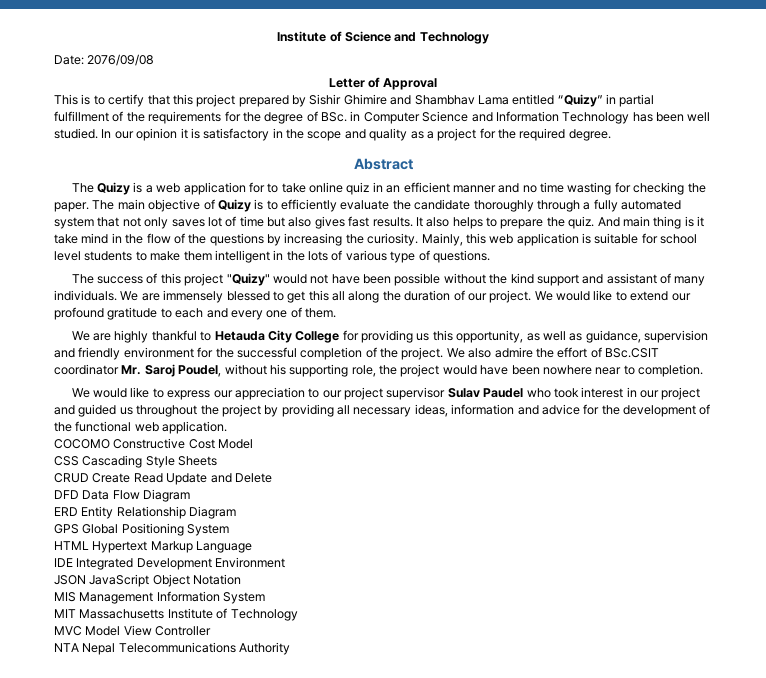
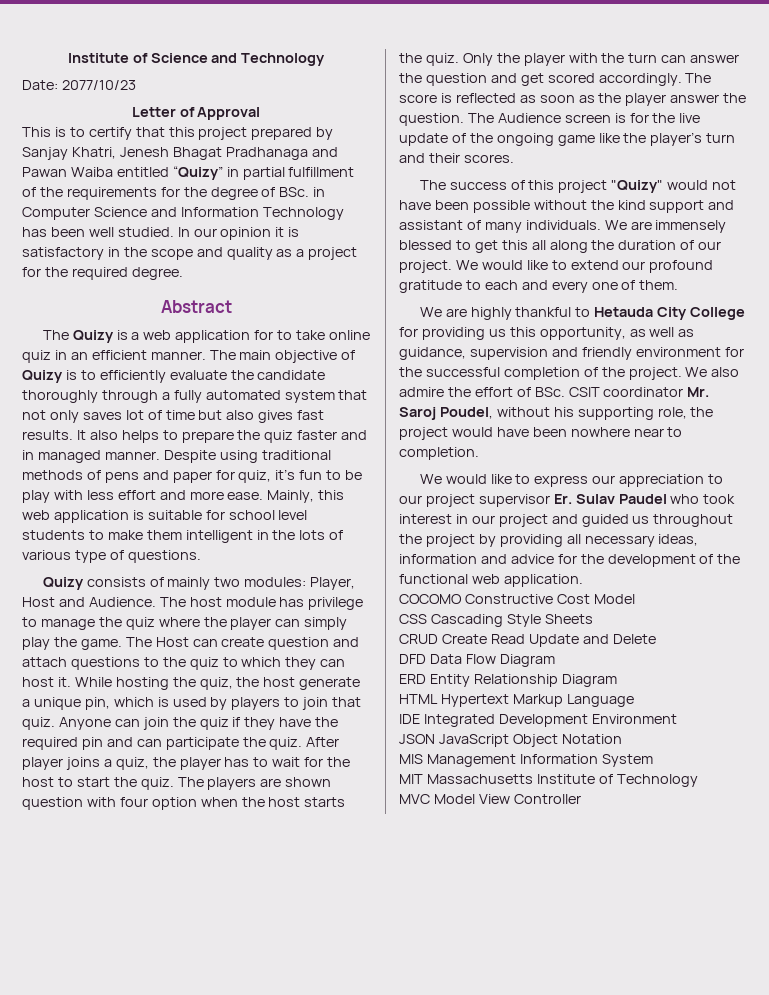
[87,54,155,66] 2076/09/08 -> [61,80,136,90] 2077/10/23
[309,94,509,105] Sishir Ghimire and Shambhav Lama -> [22,147,338,160] [22,167,113,177] Sanjay Khatri, Jenesh Bhagat Pradhanaga and Pawan Waiba
[452,182,706,195] [54,202,89,212] manner and no time wasting for checking the paper. -> [150,351,206,360] manner.
[568,216,704,229] [54,233,419,246] quiz. And main thing is it take mind in the flow of the questions by increasing the curiosity. -> [264,430,368,443] [22,450,331,463] [22,469,363,483] [22,490,264,503] quiz faster and in managed manner. Despite using traditional methods of pens and paper for quiz, it’s fun to be play with less effort and more ease.
(490, 256) none -> [42,577,356,590] [22,597,364,610] [22,617,348,630] [22,637,360,650] [22,657,346,670] [22,677,361,690] [22,697,362,710] [22,717,339,730] [22,737,340,750] [22,757,351,770] [22,777,332,790] [22,797,346,810] [399,53,740,66] [399,73,712,86] [399,93,747,106] [399,113,701,126] [399,132,736,146] [399,153,514,163] // Quizy consists of mainly two modules: Player, Host and Audience. The host module has privilege to manage the quiz where the player can simply play the game. The Host can create question and attach questions to the quiz to which they can host it. While hosting the quiz, the host generate a unique pin, which is used by players to join that quiz. Anyone can join the quiz if they have the required pin and can participate the quiz. After player joins a quiz, the player has to wait for the host to start the quiz. The players are shown question with four option when the host starts the quiz. Only the player with the turn can answer the question and get scored accordingly. The score is reflected as soon as the player answer the question. The Audience screen is for the live update of the ongoing game like the player’s turn and their scores.
[605,348,659,358] BSc.CSIT -> [534,387,600,397] BSc. CSIT
(446, 393) none -> [553,494,572,504] Er.
[54,523,230,536] // GPS Global Positioning System -> (617, 680) none
[54,642,291,655] // NTA Nepal Telecommunications Authority -> (581, 799) none

